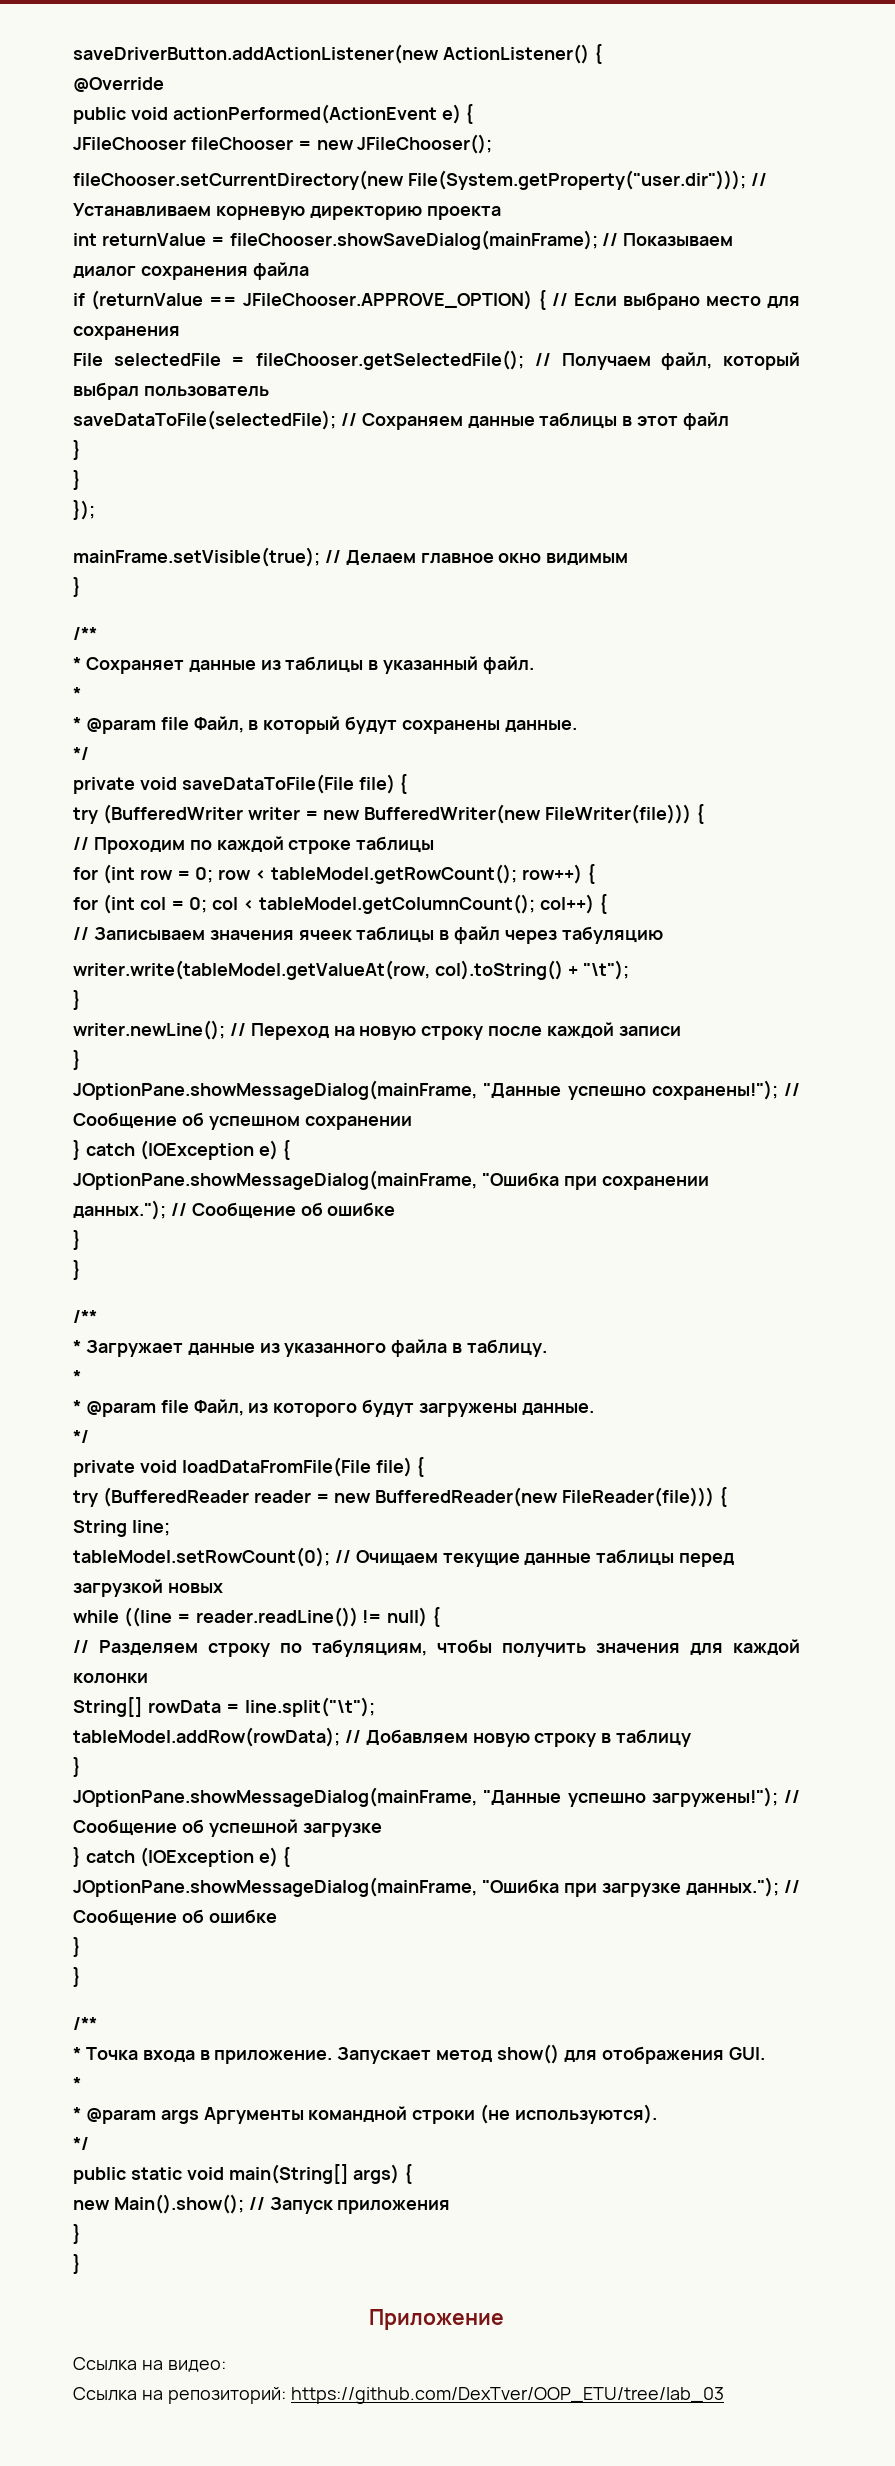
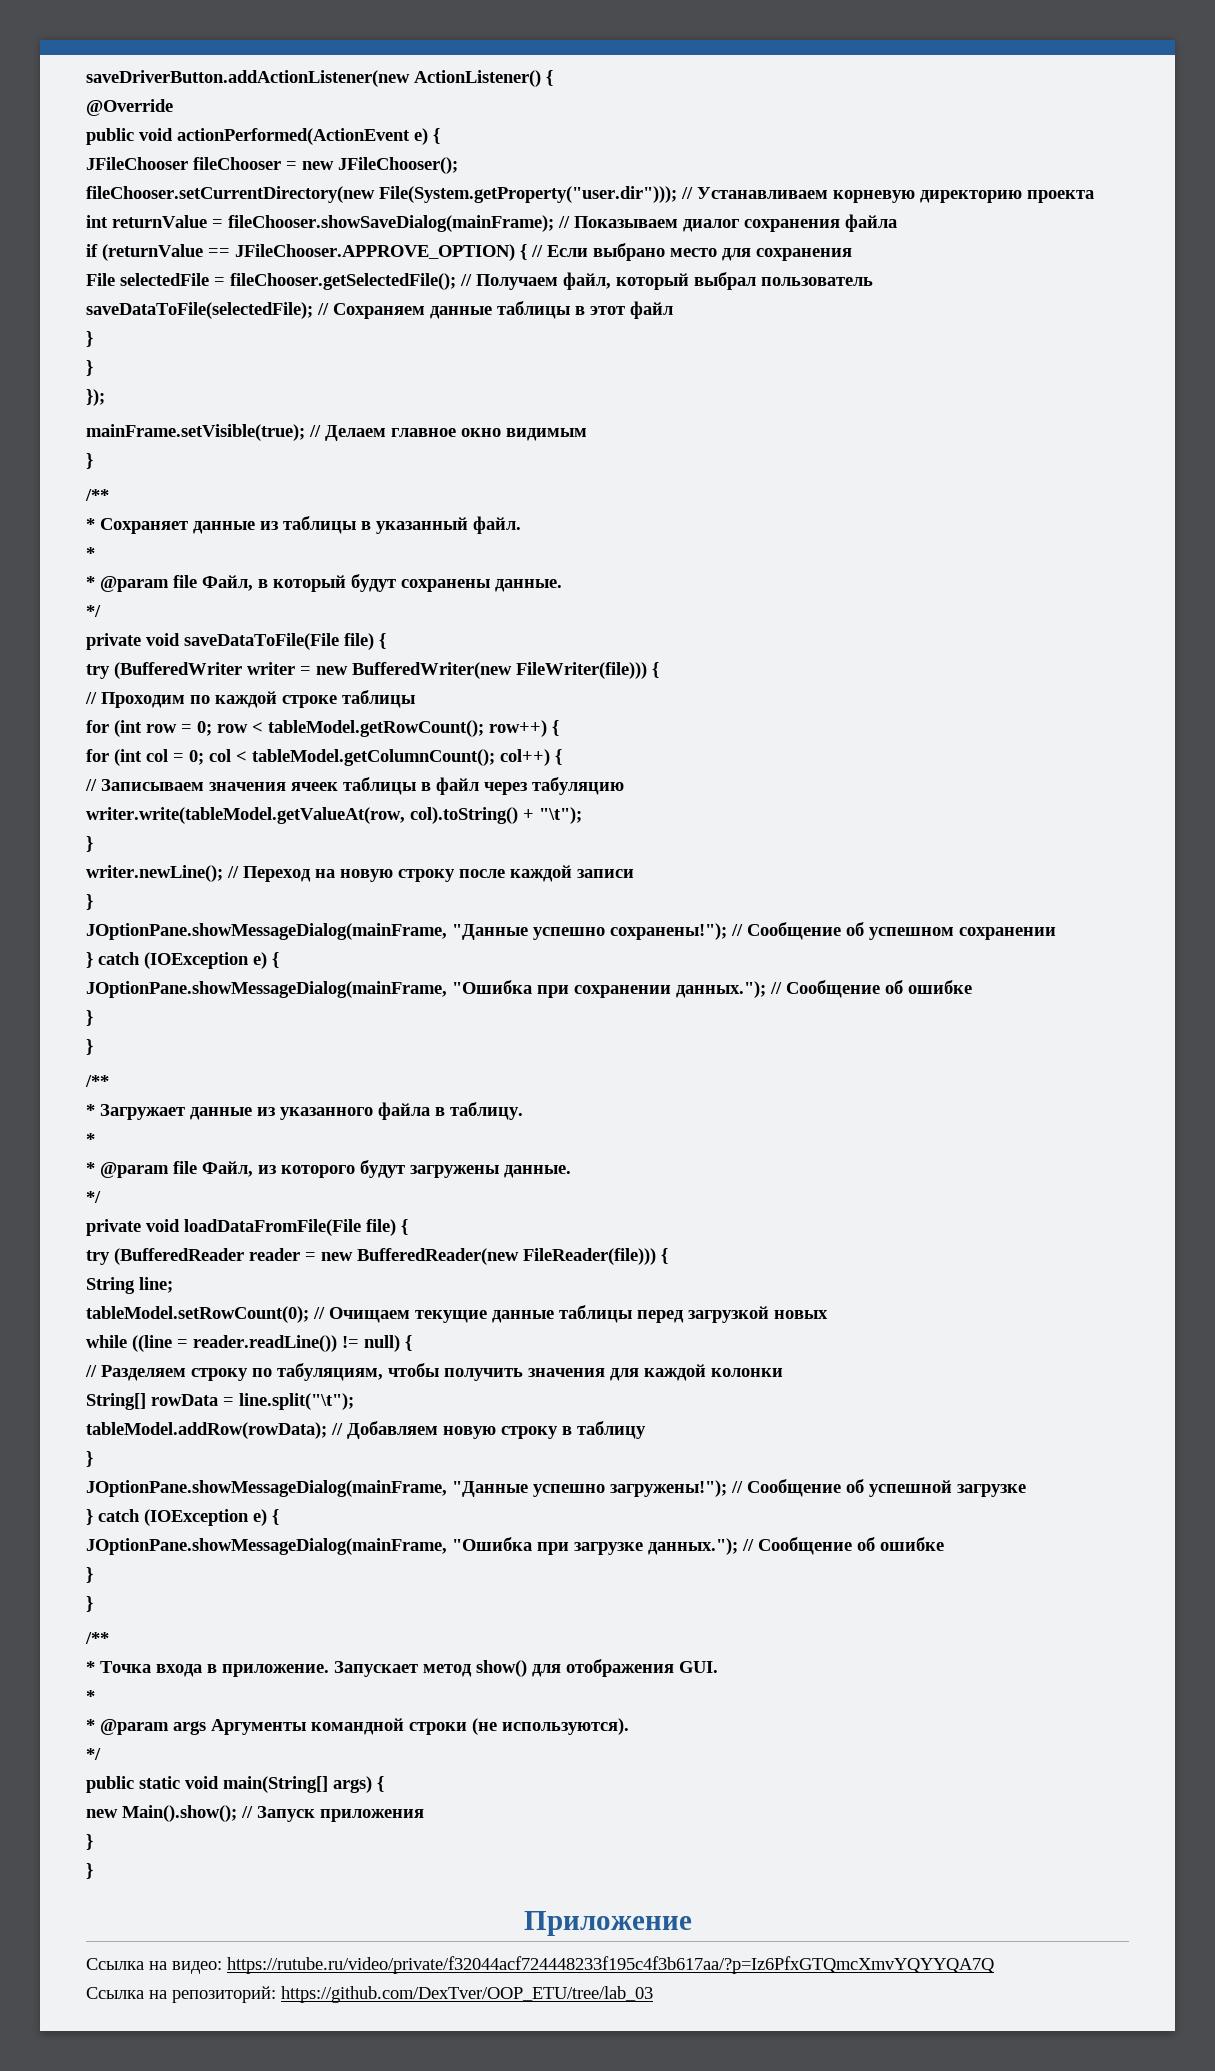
(226, 2366) none -> [227,1956,995,1974] https://rutube.ru/video/private/f32044acf724448233f195c4f3b617aa/?p=Iz6PfxGTQmcXmvYQYYQA7Q

